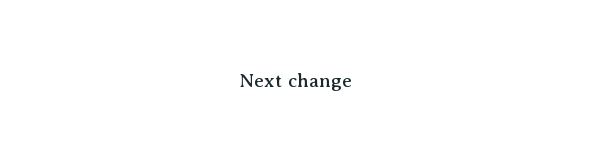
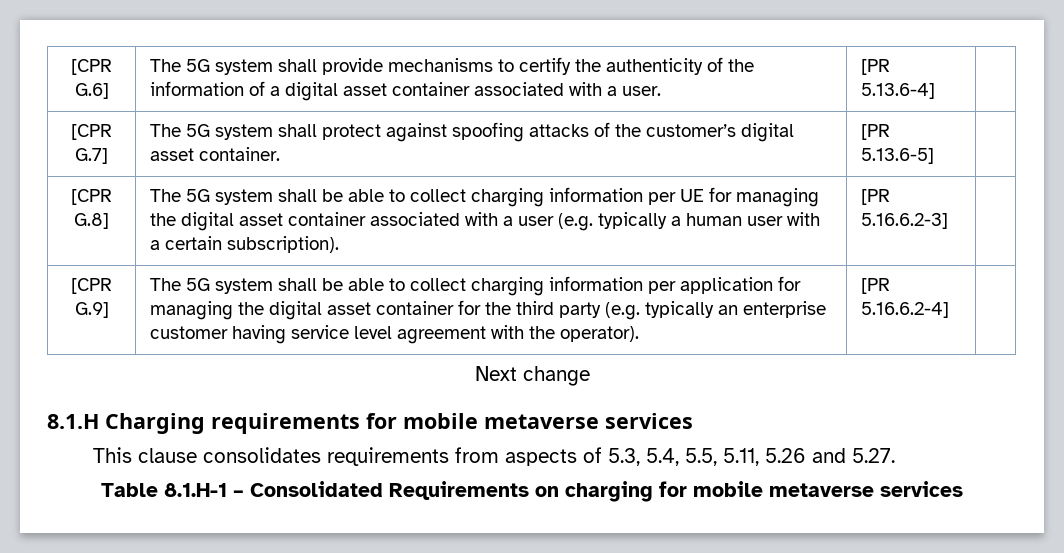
[239,73,352,91] Next change -> [71,59,112,75] [74,83,109,99] [150,57,755,75] [150,81,662,101] [861,59,891,75] [861,83,936,99] [71,124,112,140] [75,148,108,164] [150,122,795,142] [150,147,281,161] [861,124,891,140] [861,148,935,164] [71,189,112,205] [74,213,109,229] [150,187,820,207] [150,212,821,231] [150,236,340,253] [861,189,891,205] [861,213,949,229] [71,278,112,294] [74,302,109,318] [150,276,802,296] [150,300,827,320] [150,325,640,344] [861,278,891,294] [861,302,950,318] [474,366,590,386] [47,413,693,434] [92,447,895,466] [101,481,963,502] [CPR G.6] | The 5G system shall provide mechanisms to certify the authenticity of the information of a digital asset container associated with a user. | [PR 5.13.6-4] | // [CPR G.7] | The 5G system shall protect against spoofing attacks of the customer’s digital asset container. | [PR 5.13.6-5] | // [CPR G.8] | The 5G system shall be able to collect charging information per UE for managing the digital asset container associated with a user (e.g. typically a human user with a certain subscription). | [PR 5.16.6.2-3] | // [CPR G.9] | The 5G system shall be able to collect charging information per application for managing the digital asset container for the third party (e.g. typically an enterprise customer having service level agreement with the operator). | [PR 5.16.6.2-4] | // Next change // 8.1.H Charging requirements for mobile metaverse services // This clause consolidates requirements from aspects of 5.3, 5.4, 5.5, 5.11, 5.26 and 5.27. // Table 8.1.H-1 – Consolidated Requirements on charging for mobile metaverse services

